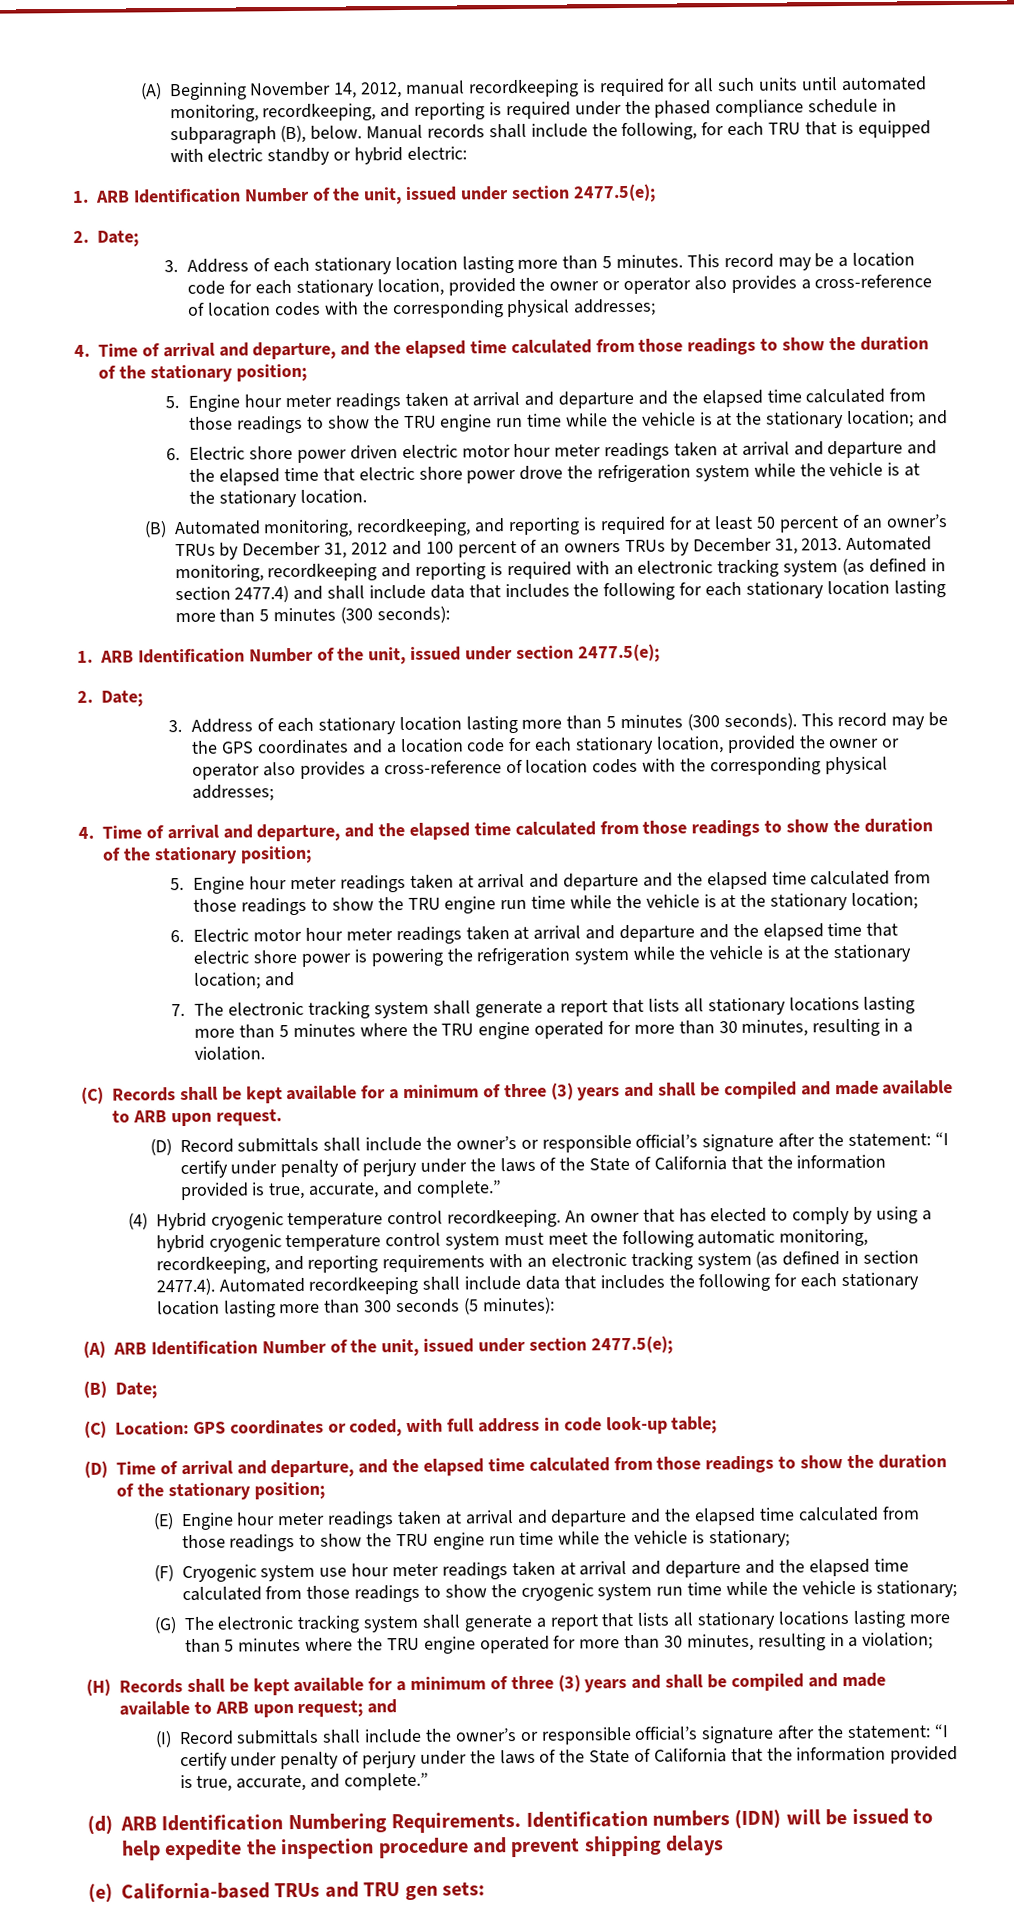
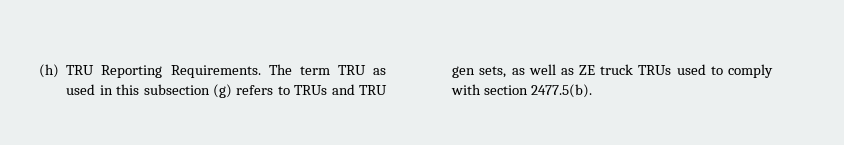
[139,76,927,101] [169,98,898,123] [169,120,931,145] [169,146,467,166] [72,183,656,205] [73,230,139,247] [164,252,916,275] [187,274,933,297] [187,298,657,319] [74,336,929,360] [98,363,307,383] [165,388,927,412] [189,410,948,434] [166,440,938,463] [189,462,921,486] [189,489,368,508] [143,514,948,538] [174,536,933,560] [174,557,946,583] [174,580,946,603] [174,605,450,624] [77,643,660,665] [77,690,143,707] [168,712,949,735] [191,735,901,755] [192,756,888,780] [192,784,275,802] [78,818,933,842] [102,845,312,865] [170,870,932,894] [193,892,919,916] [170,922,899,945] [193,944,912,967] [194,972,296,990] [171,996,916,1019] [194,1018,914,1040] [194,1046,266,1061] [81,1080,954,1104] [112,1109,282,1127] [149,1132,949,1156] [179,1154,887,1179] [179,1180,502,1201] [127,1206,932,1231] [155,1228,869,1253] [155,1250,920,1275] [155,1272,920,1296] [156,1296,555,1318] [83,1335,673,1358] [83,1380,157,1399] [84,1416,718,1438] [84,1454,947,1478] [116,1481,325,1501] [152,1506,920,1531] [181,1529,790,1552] [153,1558,909,1583] [181,1580,958,1603] [153,1610,950,1634] [184,1632,934,1654] [86,1672,886,1696] [119,1699,398,1718] [154,1724,949,1748] [179,1746,959,1771] [179,1772,430,1792] [87,1808,933,1835] [121,1835,725,1861] [88,1881,485,1903] (A) Beginning November 14, 2012, manual recordkeeping is required for all such units until automated monitoring, recordkeeping, and reporting is required under the phased compliance schedule in subparagraph (B), below. Manual records shall include the following, for each TRU that is equipped with electric standby or hybrid electric: // 1. ARB Identification Number of the unit, issued under section 2477.5(e); // 2. Date; // 3. Address of each stationary location lasting more than 5 minutes. This record may be a location code for each stationary location, provided the owner or operator also provides a cross-reference of location codes with the corresponding physical addresses; // 4. Time of arrival and departure, and the elapsed time calculated from those readings to show the duration of the stationary position; // 5. Engine hour meter readings taken at arrival and departure and the elapsed time calculated from those readings to show the TRU engine run time while the vehicle is at the stationary location; and // 6. Electric shore power driven electric motor hour meter readings taken at arrival and departure and the elapsed time that electric shore power drove the refrigeration system while the vehicle is at the stationary location. // (B) Automated monitoring, recordkeeping, and reporting is required for at least 50 percent of an owner’s TRUs by December 31, 2012 and 100 percent of an owners TRUs by December 31, 2013. Automated monitoring, recordkeeping and reporting is required with an electronic tracking system (as defined in section 2477.4) and shall include data that includes the following for each stationary location lasting more than 5 minutes (300 seconds): // 1. ARB Identification Number of the unit, issued under section 2477.5(e); // 2. Date; // 3. Address of each stationary location lasting more than 5 minutes (300 seconds). This record may be the GPS coordinates and a location code for each stationary location, provided the owner or operator also provides a cross-reference of location codes with the corresponding physical addresses; // 4. Time of arrival and departure, and the elapsed time calculated from those readings to show the duration of the stationary position; // 5. Engine hour meter readings taken at arrival and departure and the elapsed time calculated from those readings to show the TRU engine run time while the vehicle is at the stationary location; // 6. Electric motor hour meter readings taken at arrival and departure and the elapsed time that electric shore power is powering the refrigeration system while the vehicle is at the stationary location; and // 7. The electronic tracking system shall generate a report that lists all stationary locations lasting more than 5 minutes where the TRU engine operated for more than 30 minutes, resulting in a violation. // (C) Records shall be kept available for a minimum of three (3) years and shall be compiled and made available to ARB upon request. // (D) Record submittals shall include the owner’s or responsible official’s signature after the statement: “I certify under penalty of perjury under the laws of the State of California that the information provided is true, accurate, and complete.” // (4) Hybrid cryogenic temperature control recordkeeping. An owner that has elected to comply by using a hybrid cryogenic temperature control system must meet the following automatic monitoring, recordkeeping, and reporting requirements with an electronic tracking system (as defined in section 2477.4). Automated recordkeeping shall include data that includes the following for each stationary location lasting more than 300 seconds (5 minutes): // (A) ARB Identification Number of the unit, issued under section 2477.5(e); // (B) Date; // (C) Location: GPS coordinates or coded, with full address in code look-up table; // (D) Time of arrival and departure, and the elapsed time calculated from those readings to show the duration of the stationary position; // (E) Engine hour meter readings taken at arrival and departure and the elapsed time calculated from those readings to show the TRU engine run time while the vehicle is stationary; // (F) Cryogenic system use hour meter readings taken at arrival and departure and the elapsed time calculated from those readings to show the cryogenic system run time while the vehicle is stationary; // (G) The electronic tracking system shall generate a report that lists all stationary locations lasting more than 5 minutes where the TRU engine operated for more than 30 minutes, resulting in a violation; // (H) Records shall be kept available for a minimum of three (3) years and shall be compiled and made available to ARB upon request; and // (I) Record submittals shall include the owner’s or responsible official’s signature after the statement: “I certify under penalty of perjury under the laws of the State of California that the information provided is true, accurate, and complete.” // (d) ARB Identification Numbering Requirements. Identification numbers (IDN) will be issued to help expedite the inspection procedure and prevent shipping delays // (e) California-based TRUs and TRU gen sets: -> [39,64,386,78] [66,84,387,98] [452,64,774,78] [451,84,593,98] (h) TRU Reporting Requirements. The term TRU as used in this subsection (g) refers to TRUs and TRU gen sets, as well as ZE truck TRUs used to comply with section 2477.5(b).

